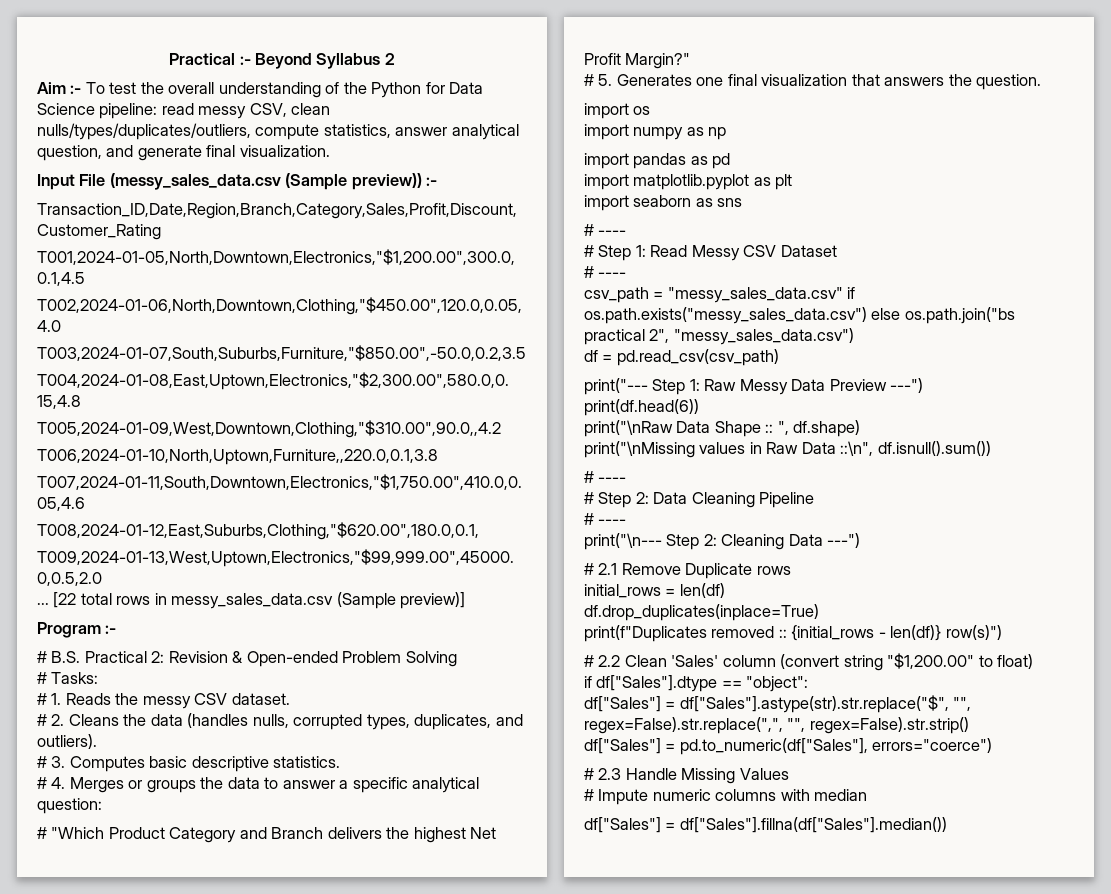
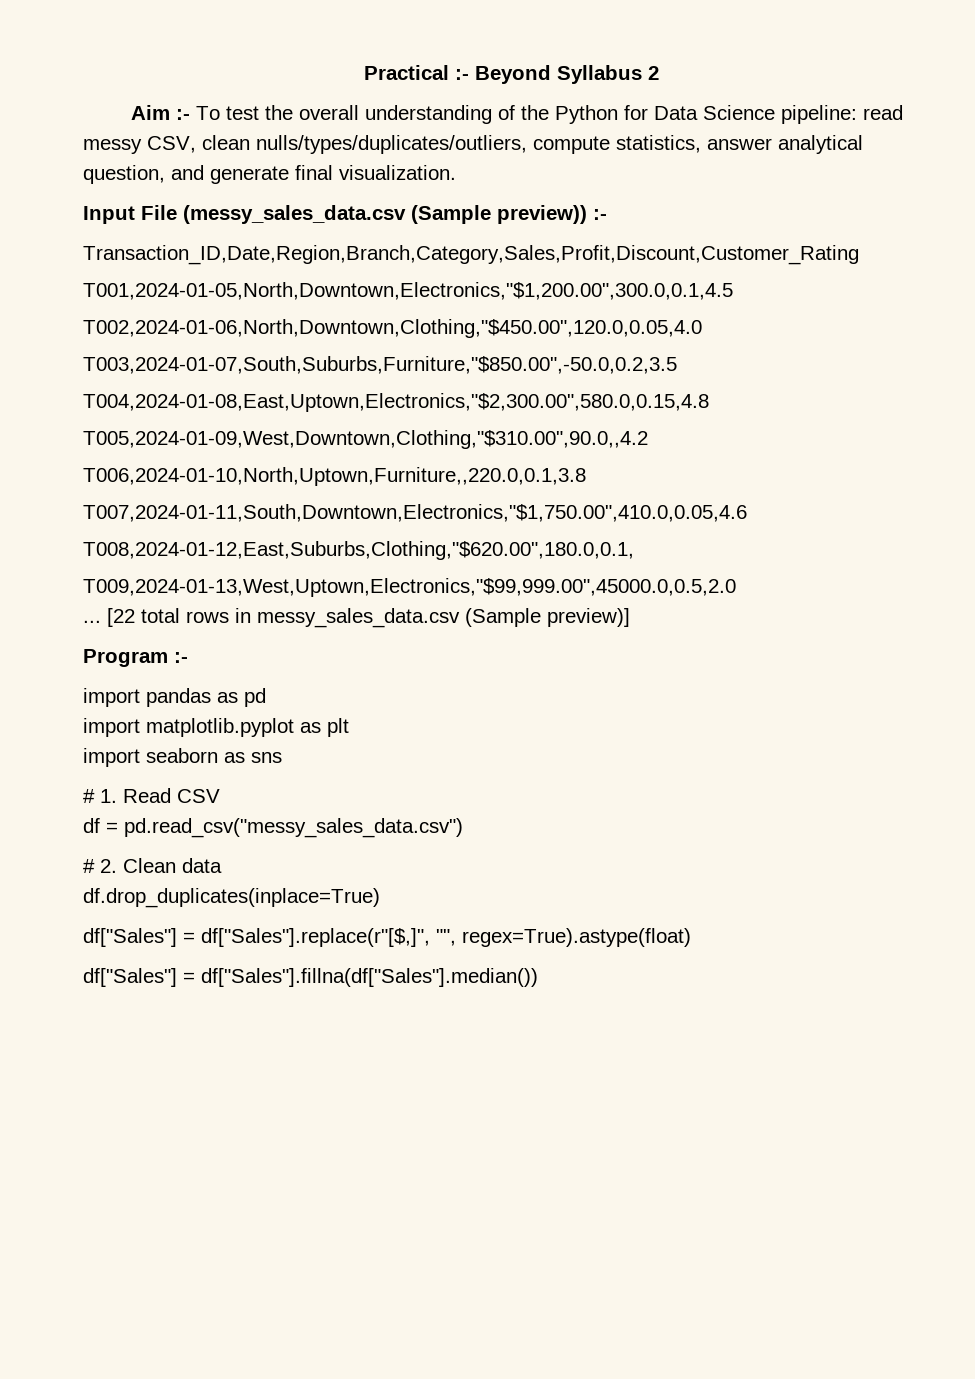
[37,651,457,667] [37,672,99,684] [37,693,290,709] [37,713,523,730] [37,734,97,749] [37,756,341,772] [37,777,480,793] [37,798,102,814] [37,827,497,843] [584,53,691,69] [584,74,1042,90] [584,103,651,119] [584,124,727,140] // # B.S. Practical 2: Revision & Open-ended Problem Solving // # Tasks: // # 1. Reads the messy CSV dataset. // # 2. Cleans the data (handles nulls, corrupted types, duplicates, and outliers). // # 3. Computes basic descriptive statistics. // # 4. Merges or groups the data to answer a specific analytical question: // # "Which Product Category and Branch delivers the highest Net Profit Margin?" // # 5. Generates one final visualization that answers the question. // import os // import numpy as np -> (188, 657) none
[598,230,627,236] [584,245,837,261] [584,266,627,278] [584,287,856,303] [584,307,1015,324] [584,328,854,345] [584,349,779,366] [584,378,924,395] [584,399,699,416] [584,420,861,437] [584,441,991,458] [584,471,627,483] [584,492,815,508] [584,513,627,525] [584,533,861,550] [584,563,791,579] [584,583,725,598] [584,604,819,621] [584,625,1002,642] [584,653,1034,671] [584,675,809,692] [584,695,972,713] [584,717,969,734] [584,738,993,755] [584,768,789,784] [584,789,868,805] ---- // # Step 1: Read Messy CSV Dataset // # ---- // csv_path = "messy_sales_data.csv" if os.path.exists("messy_sales_data.csv") else os.path.join("bs practical 2", "messy_sales_data.csv") // df = pd.read_csv(csv_path) // print("--- Step 1: Raw Messy Data Preview ---") // print(df.head(6)) // print("\nRaw Data Shape :: ", df.shape) // print("\nMissing values in Raw Data ::\n", df.isnull().sum()) // # ---- // # Step 2: Data Cleaning Pipeline // # ---- // print("\n--- Step 2: Cleaning Data ---") // # 2.1 Remove Duplicate rows // initial_rows = len(df) // df.drop_duplicates(inplace=True) // print(f"Duplicates removed :: {initial_rows - len(df)} row(s)") // # 2.2 Clean 'Sales' column (convert string "$1,200.00" to float) // if df["Sales"].dtype == "object": // df["Sales"] = df["Sales"].astype(str).str.replace("$", "", regex=False).str.replace(",", "", regex=False).str.strip() // df["Sales"] = pd.to_numeric(df["Sales"], errors="coerce") // # 2.3 Handle Missing Values // # Impute numeric columns with median -> [100,788,220,803] [83,818,463,838] [83,858,222,873] [83,888,380,908] [83,928,691,947] 1. Read CSV // df = pd.read_csv("messy_sales_data.csv") // # 2. Clean data // df.drop_duplicates(inplace=True) // df["Sales"] = df["Sales"].replace(r"[$,]", "", regex=True).astype(float)

